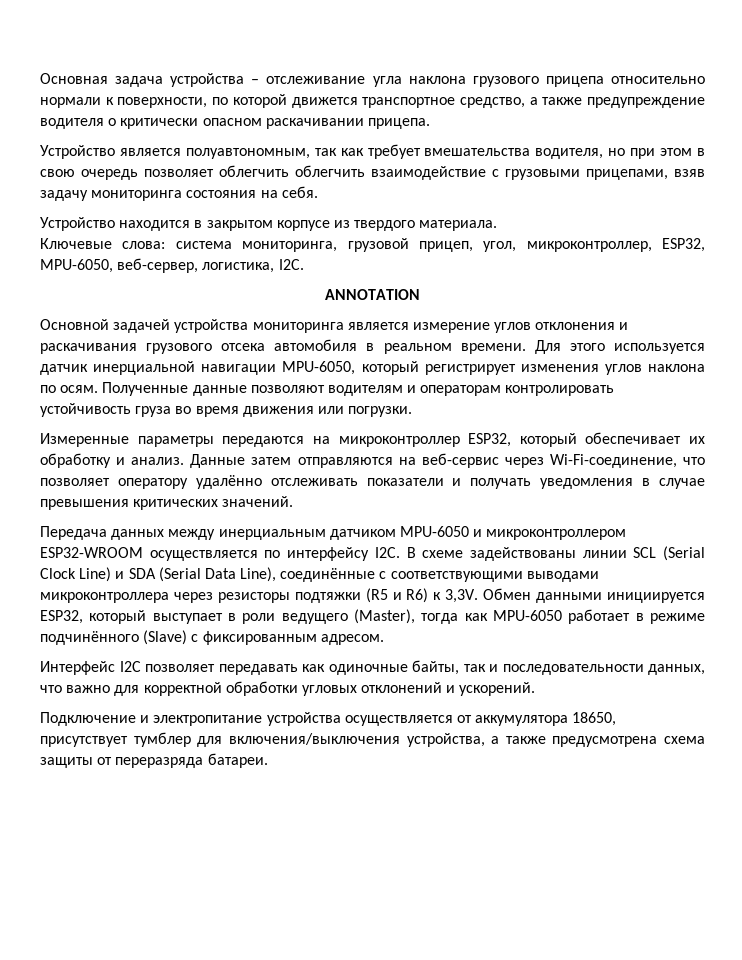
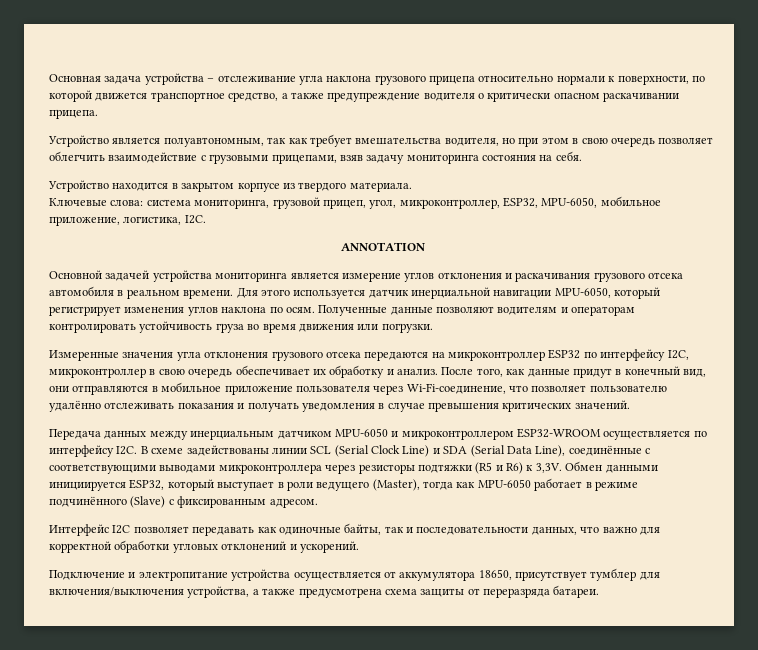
[295,165,365,177] облегчить -> (105, 156) none
[117,258,199,273] веб-сервер, -> [600,196,661,206] [49,216,120,226] мобильное приложение,
[137,433,577,447] параметры передаются на микроконтроллер ESP32, который -> [122,349,689,361] [49,368,233,378] значения угла отклонения грузового отсека передаются на микроконтроллер ESP32 по интерфейсу I2C, микроконтроллер в свою очередь
[190,453,499,468] Данные затем отправляются на веб-сервис -> [441,366,706,378] [49,382,370,395] После того, как данные придут в конечный вид, они отправляются в мобильное приложение пользователя
[117,478,188,489] оператору -> [589,385,667,392] пользователю
[366,478,444,486] показатели -> [177,403,234,409] показания

